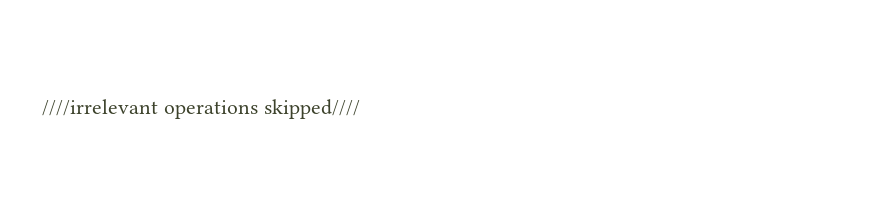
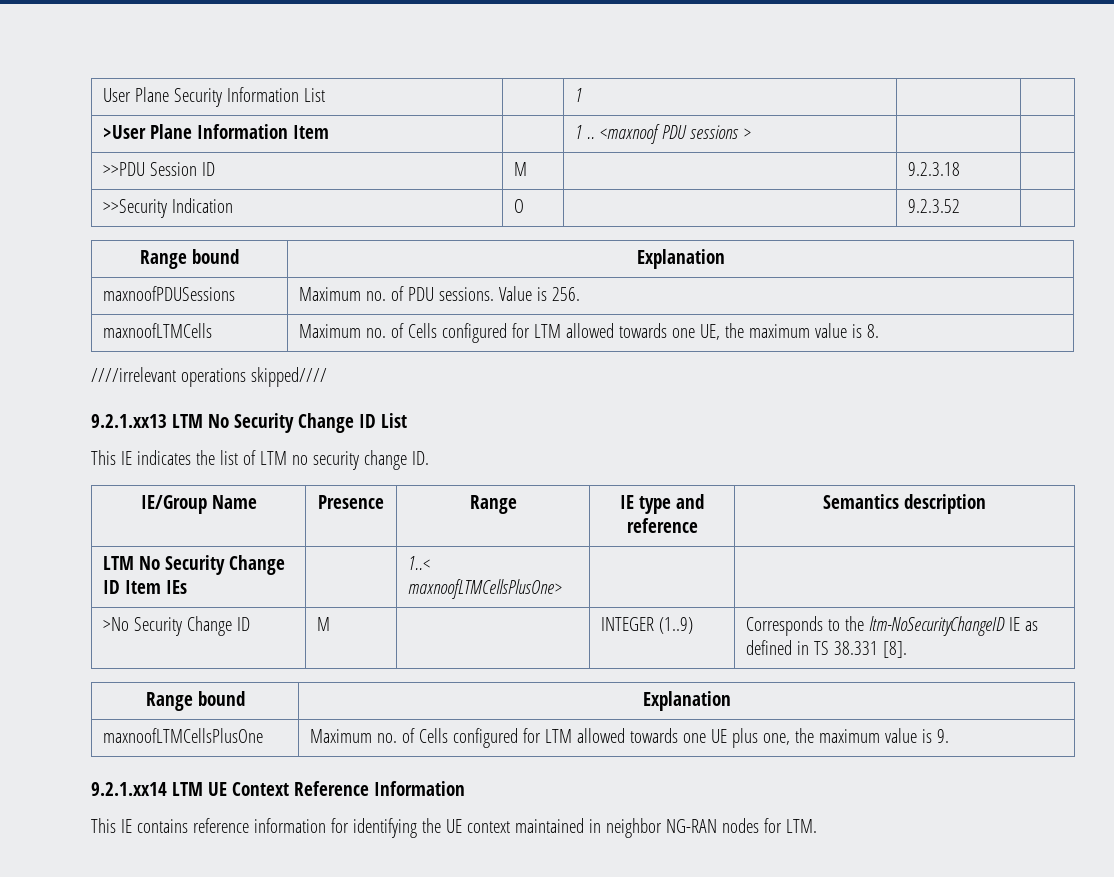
[42,99,360,119] ////irrelevant operations skipped//// -> [102,87,325,107] [574,88,582,102] [102,124,329,139] [574,124,751,144] [102,162,215,176] [513,162,527,176] [907,162,960,176] [102,198,233,218] [513,199,524,213] [907,199,960,213] [140,249,239,269] [636,249,725,269] [102,286,235,301] [298,286,580,301] [102,323,212,338] [298,323,879,343] [91,367,327,387] [91,413,407,433] [91,450,429,470] [140,495,257,514] [318,495,384,509] [469,495,517,514] [620,494,704,514] [626,518,698,533] [823,494,986,514] [102,555,285,575] [102,580,187,594] [407,556,430,570] [407,579,562,599] [102,616,250,636] [316,617,330,631] [600,617,693,634] [745,616,1038,636] [745,640,907,658] [145,691,245,711] [642,691,731,711] [102,728,263,743] [309,728,949,748] [91,781,465,796] [91,818,817,838] User Plane Security Information List | | 1 | | // >User Plane Information Item | | 1 .. <maxnoof PDU sessions > | | // >>PDU Session ID | M | | 9.2.3.18 | // >>Security Indication | O | | 9.2.3.52 | // Range bound | Explanation // maxnoofPDUSessions | Maximum no. of PDU sessions. Value is 256. // maxnoofLTMCells | Maximum no. of Cells configured for LTM allowed towards one UE, the maximum value is 8. // ////irrelevant operations skipped//// // 9.2.1.xx13 LTM No Security Change ID List // This IE indicates the list of LTM no security change ID. // IE/Group Name | Presence | Range | IE type and reference | Semantics description // LTM No Security Change ID Item IEs | | 1..< maxnoofLTMCellsPlusOne> | | // >No Security Change ID | M | | INTEGER (1..9) | Corresponds to the ltm-NoSecurityChangeID IE as defined in TS 38.331 [8]. // Range bound | Explanation // maxnoofLTMCellsPlusOne | Maximum no. of Cells configured for LTM allowed towards one UE plus one, the maximum value is 9. // 9.2.1.xx14 LTM UE Context Reference Information // This IE contains reference information for identifying the UE context maintained in neighbor NG-RAN nodes for LTM.

